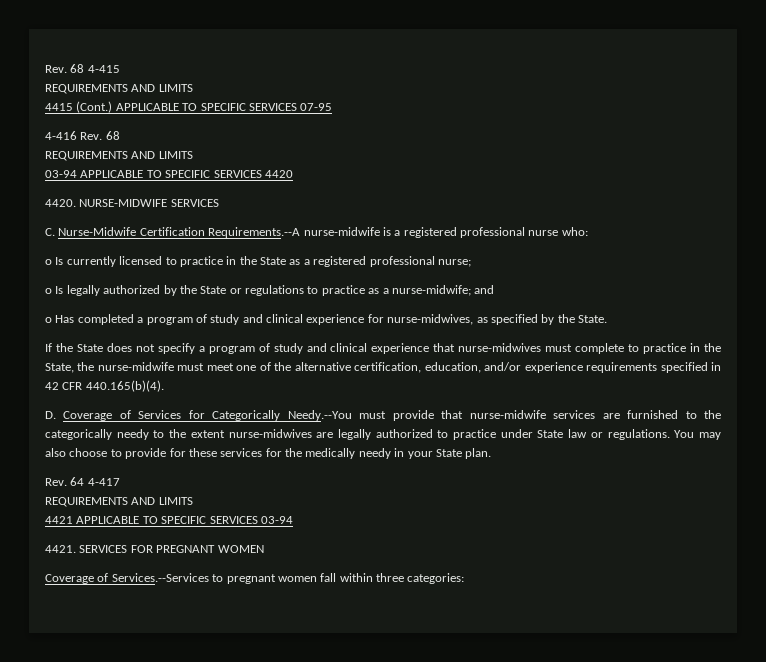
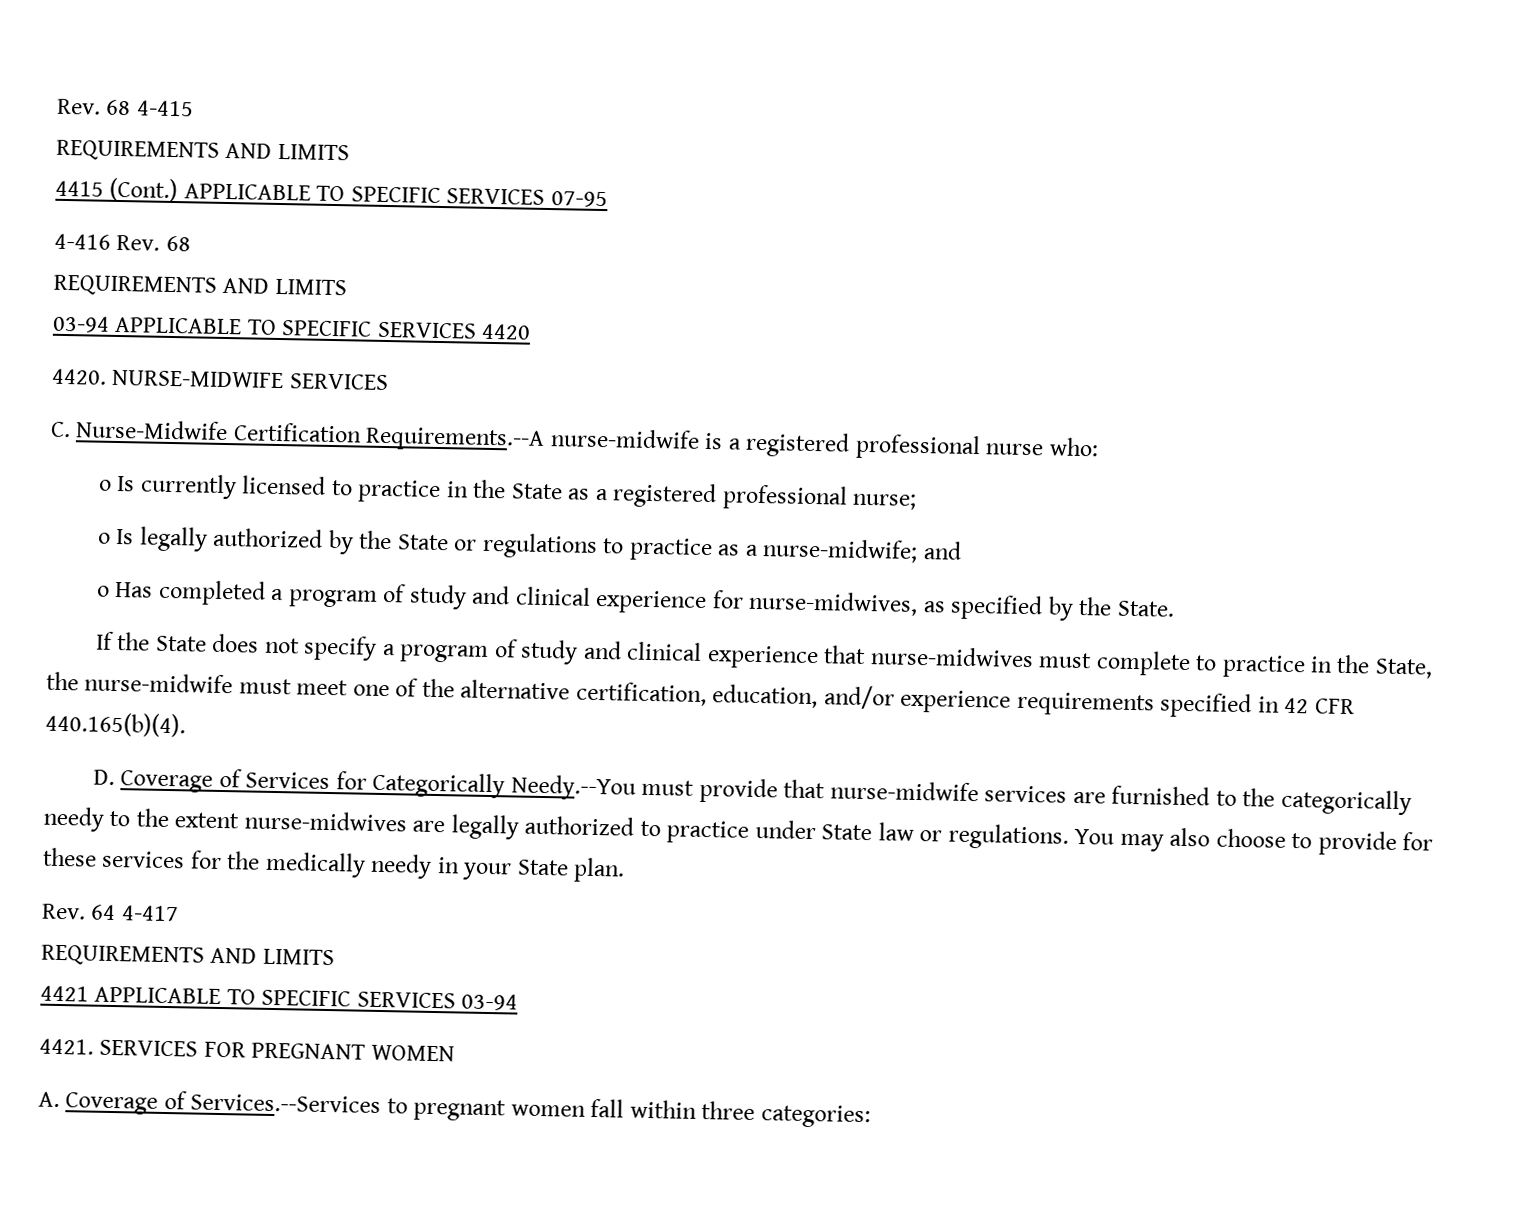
(264, 549) none -> [38,1091,60,1108] A.

